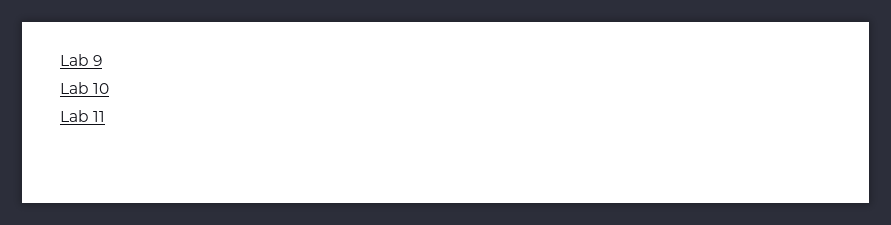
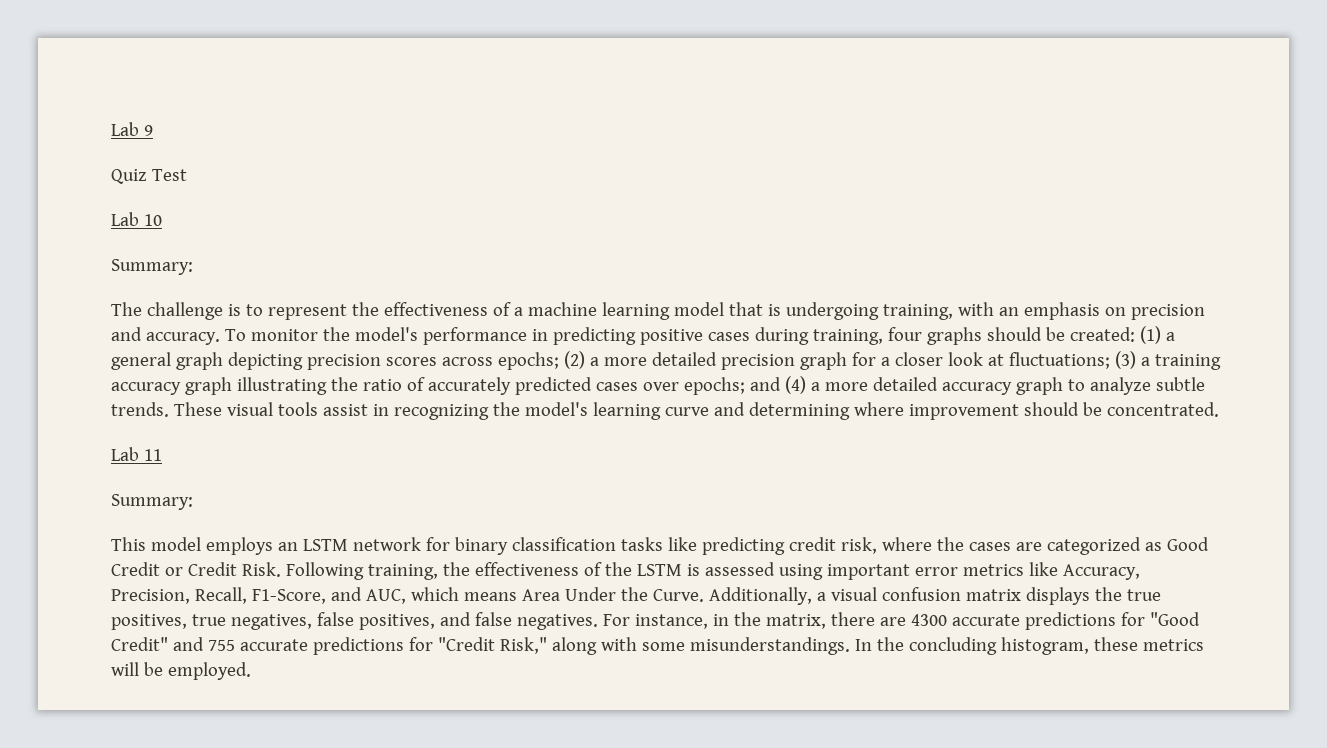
(103, 60) none -> [111,169,187,184] // Quiz Test
[60,110,106,122] Lab 11 -> [111,259,193,275] [111,302,1205,320] [111,326,1175,345] [111,351,1221,370] [111,376,1205,395] [111,402,1219,420] [111,447,162,461] [111,494,193,510] [111,537,1209,555] [111,562,1140,580] [111,587,1161,605] [111,612,1200,630] [111,637,1204,655] [111,662,251,680] Summary: // The challenge is to represent the effectiveness of a machine learning model that is undergoing training, with an emphasis on precision and accuracy. To monitor the model's performance in predicting positive cases during training, four graphs should be created: (1) a general graph depicting precision scores across epochs; (2) a more detailed precision graph for a closer look at fluctuations; (3) a training accuracy graph illustrating the ratio of accurately predicted cases over epochs; and (4) a more detailed accuracy graph to analyze subtle trends. These visual tools assist in recognizing the model's learning curve and determining where improvement should be concentrated. // Lab 11 // Summary: // This model employs an LSTM network for binary classification tasks like predicting credit risk, where the cases are categorized as Good Credit or Credit Risk. Following training, the effectiveness of the LSTM is assessed using important error metrics like Accuracy, Precision, Recall, F1-Score, and AUC, which means Area Under the Curve. Additionally, a visual confusion matrix displays the true positives, true negatives, false positives, and false negatives. For instance, in the matrix, there are 4300 accurate predictions for "Good Credit" and 755 accurate predictions for "Credit Risk," along with some misunderstandings. In the concluding histogram, these metrics will be employed.

